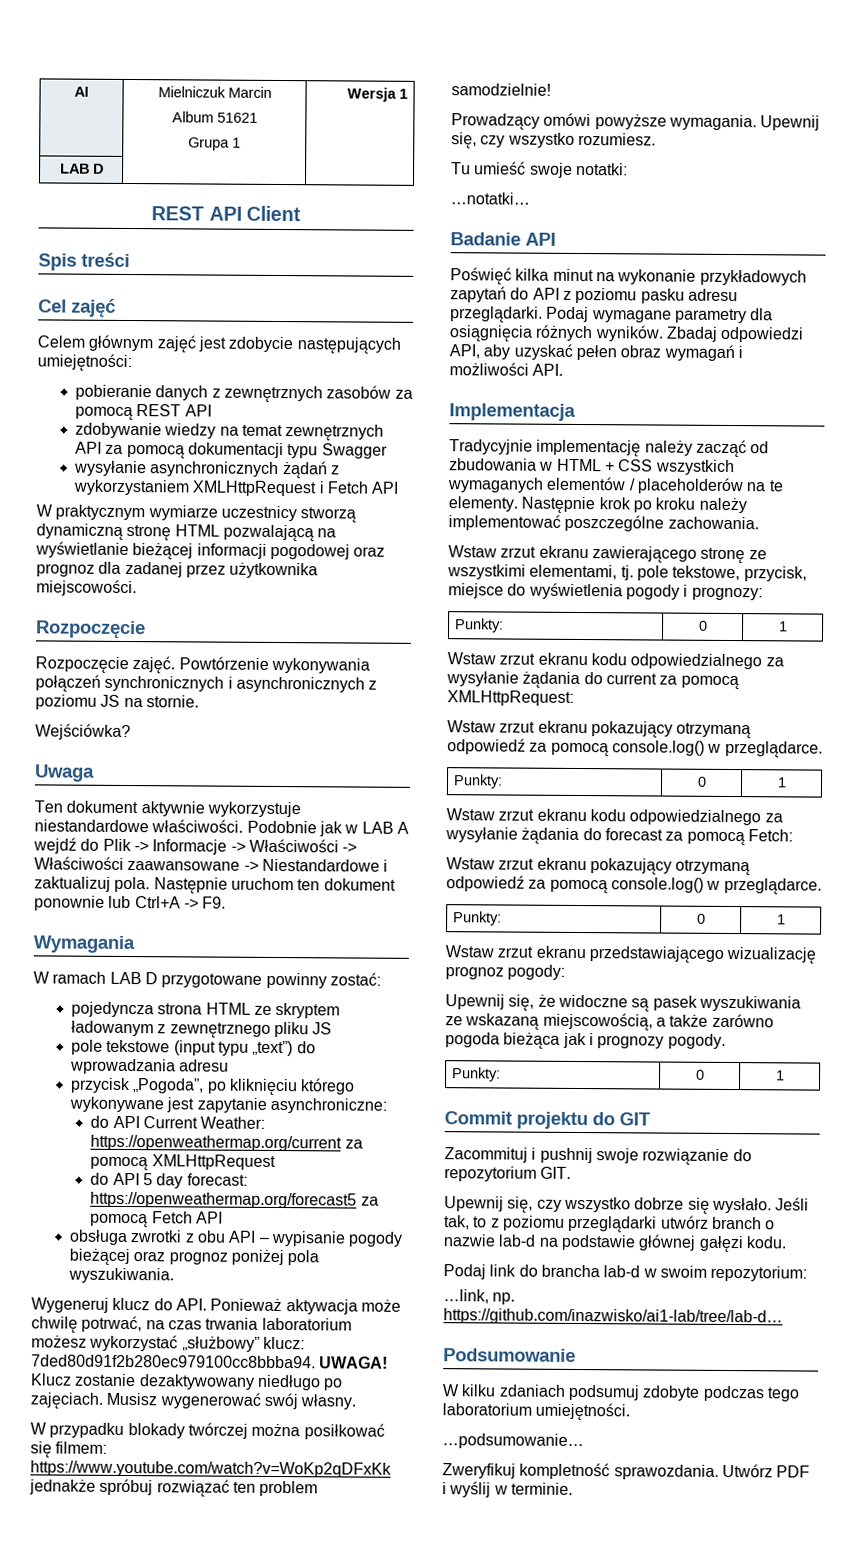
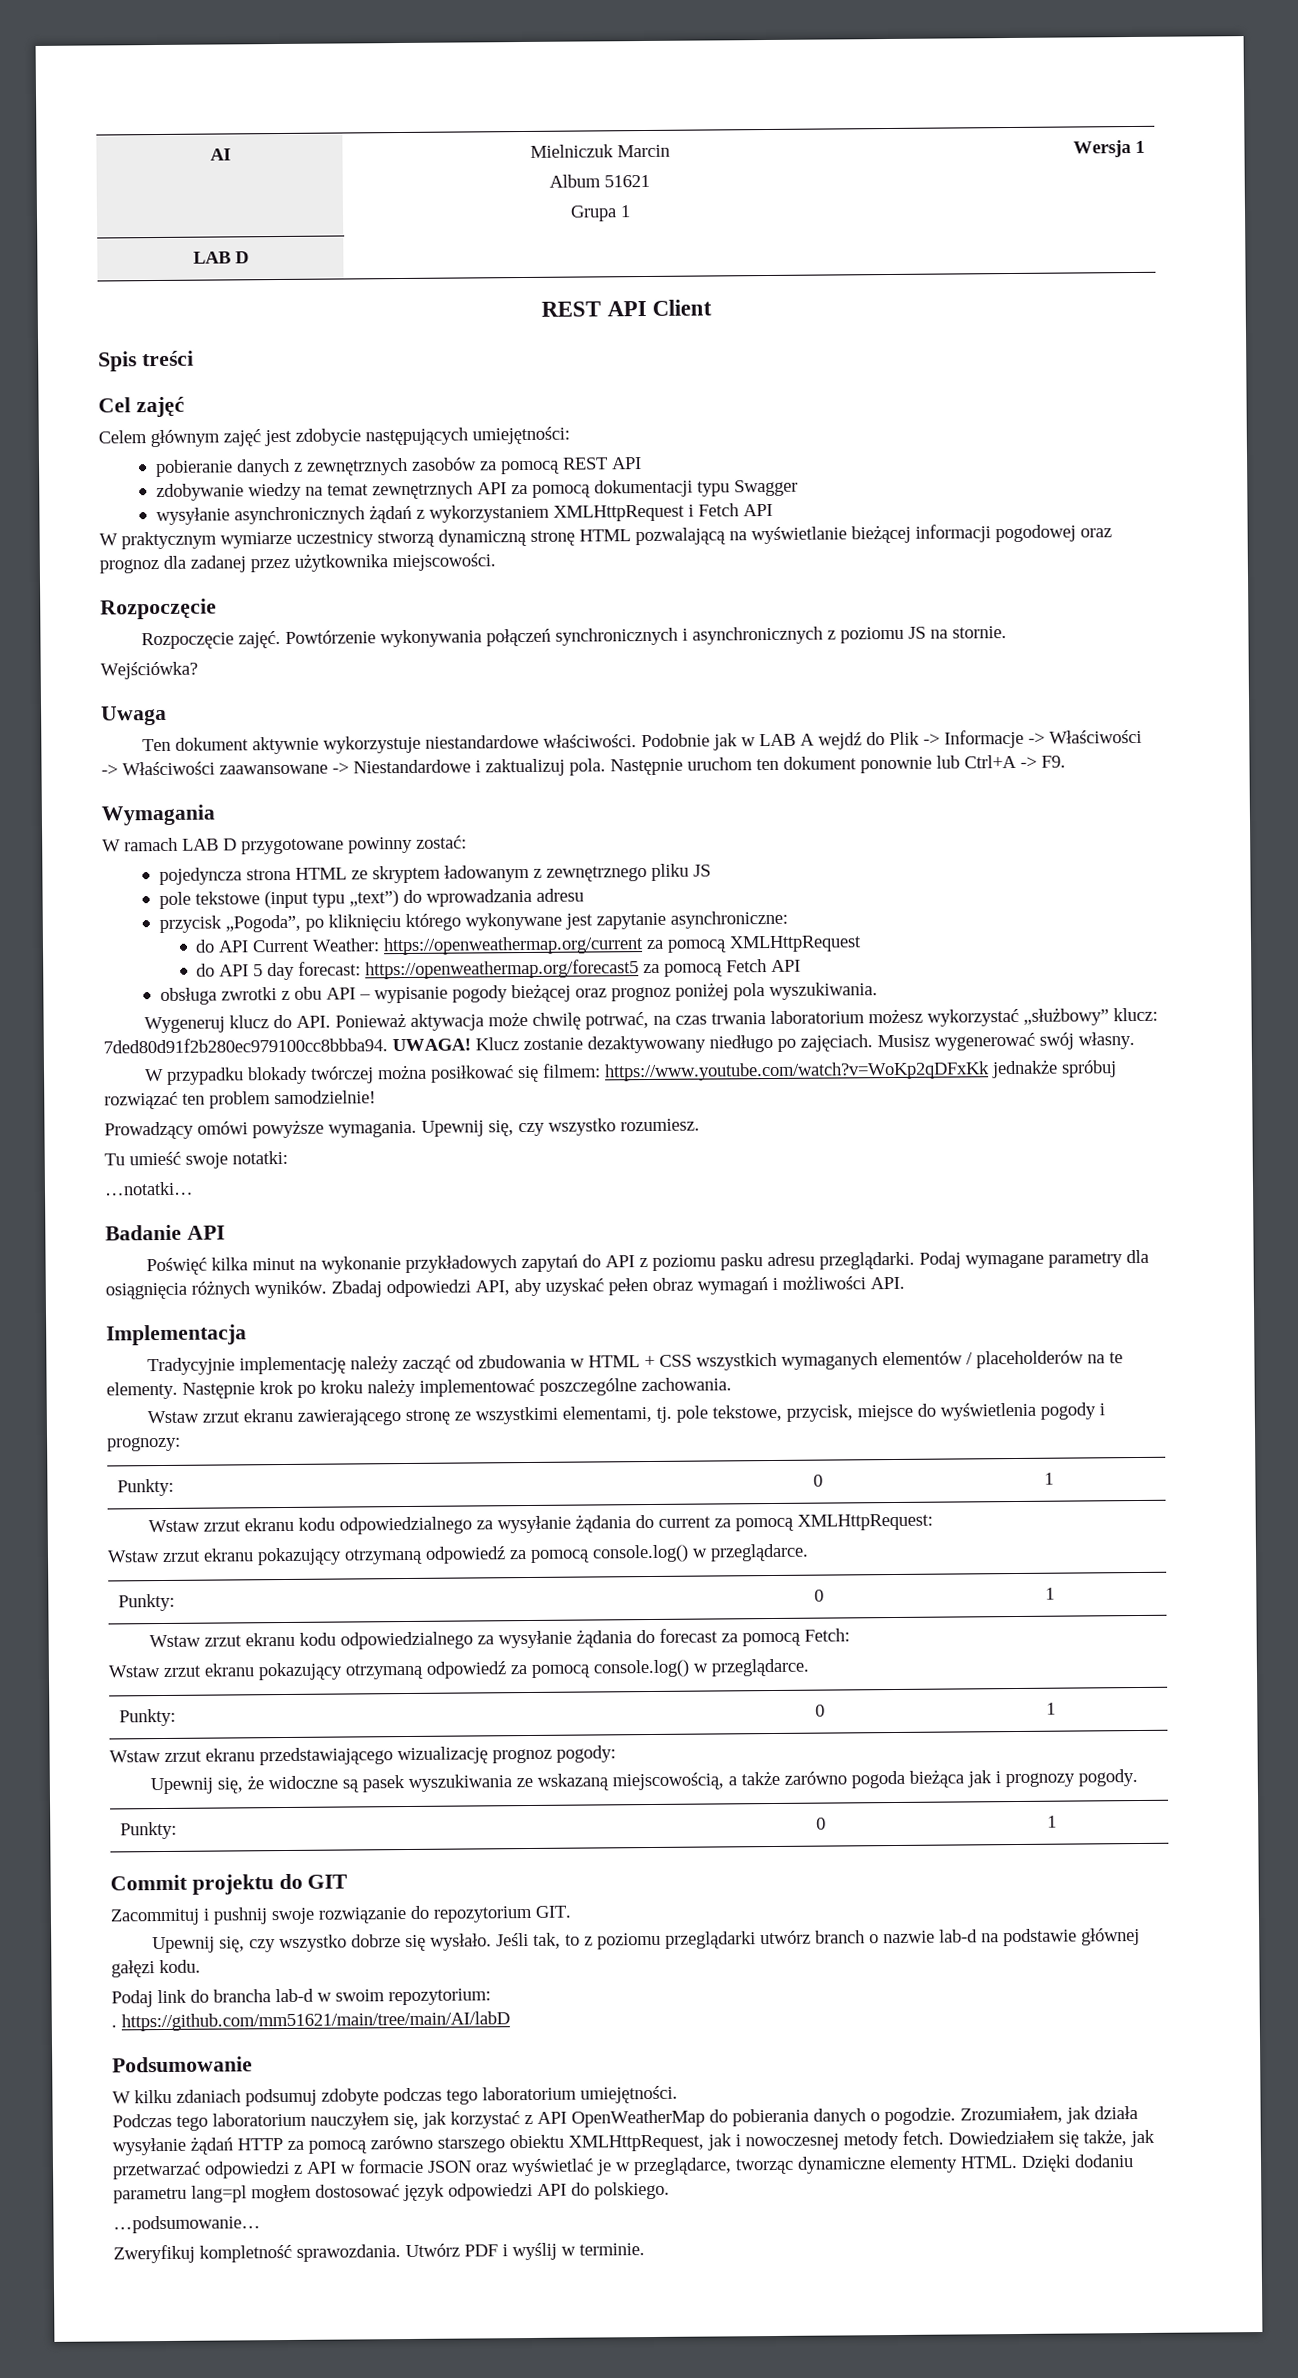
[443,1289,516,1305] [443,1308,783,1326] …link, np. https://github.com/inazwisko/ai1-lab/tree/lab-d… -> [111,2011,510,2032] . https://github.com/mm51621/main/tree/main/AI/labD
(631, 1411) none -> [112,2106,1138,2131] [112,2129,1155,2156] [112,2154,1134,2180] [113,2181,670,2204] // Podczas tego laboratorium nauczyłem się, jak korzystać z API OpenWeatherMap do pobierania danych o pogodzie. Zrozumiałem, jak działa wysyłanie żądań HTTP za pomocą zarówno starszego obiektu XMLHttpRequest, jak i nowoczesnej metody fetch. Dowiedziałem się także, jak przetwarzać odpowiedzi z API w formacie JSON oraz wyświetlać je w przeglądarce, tworząc dynamiczne elementy HTML. Dzięki dodaniu parametru lang=pl mogłem dostosować język odpowiedzi API do polskiego.

